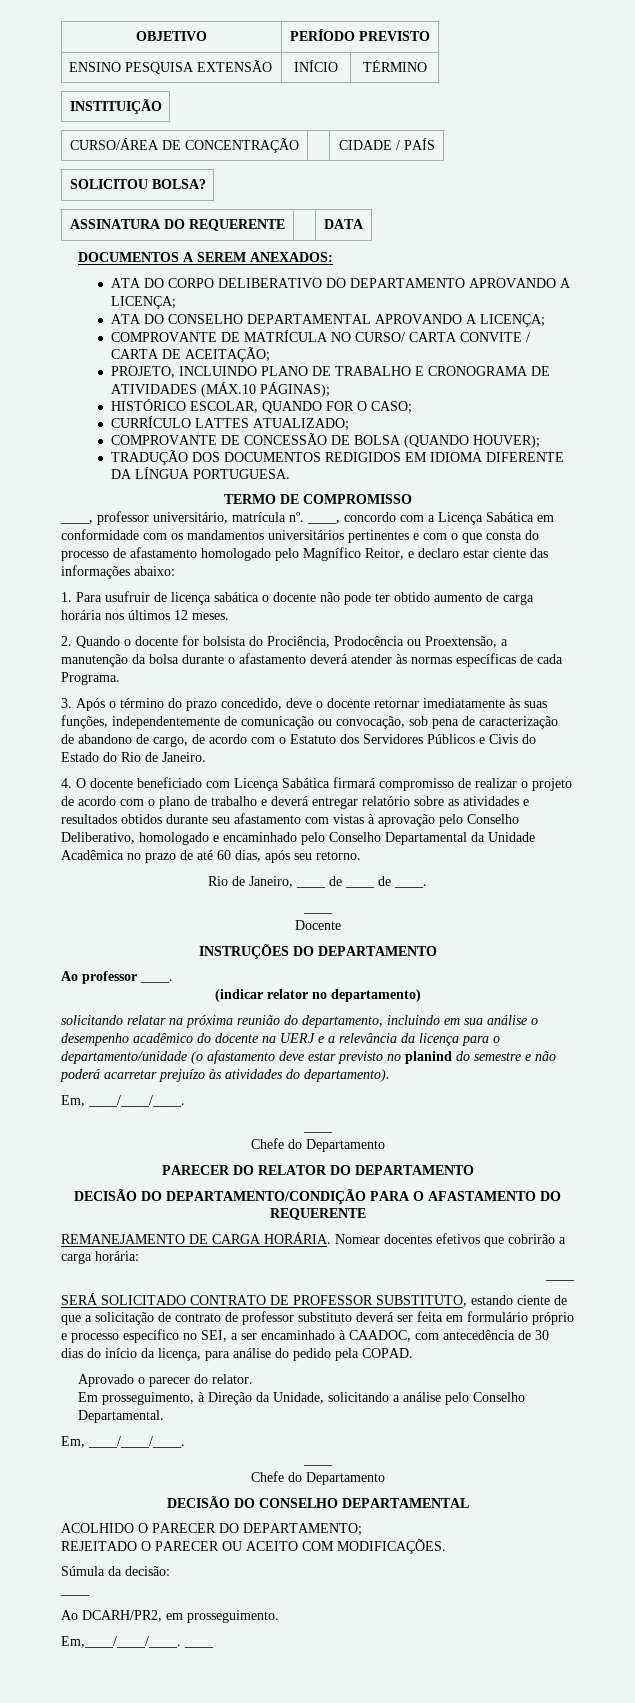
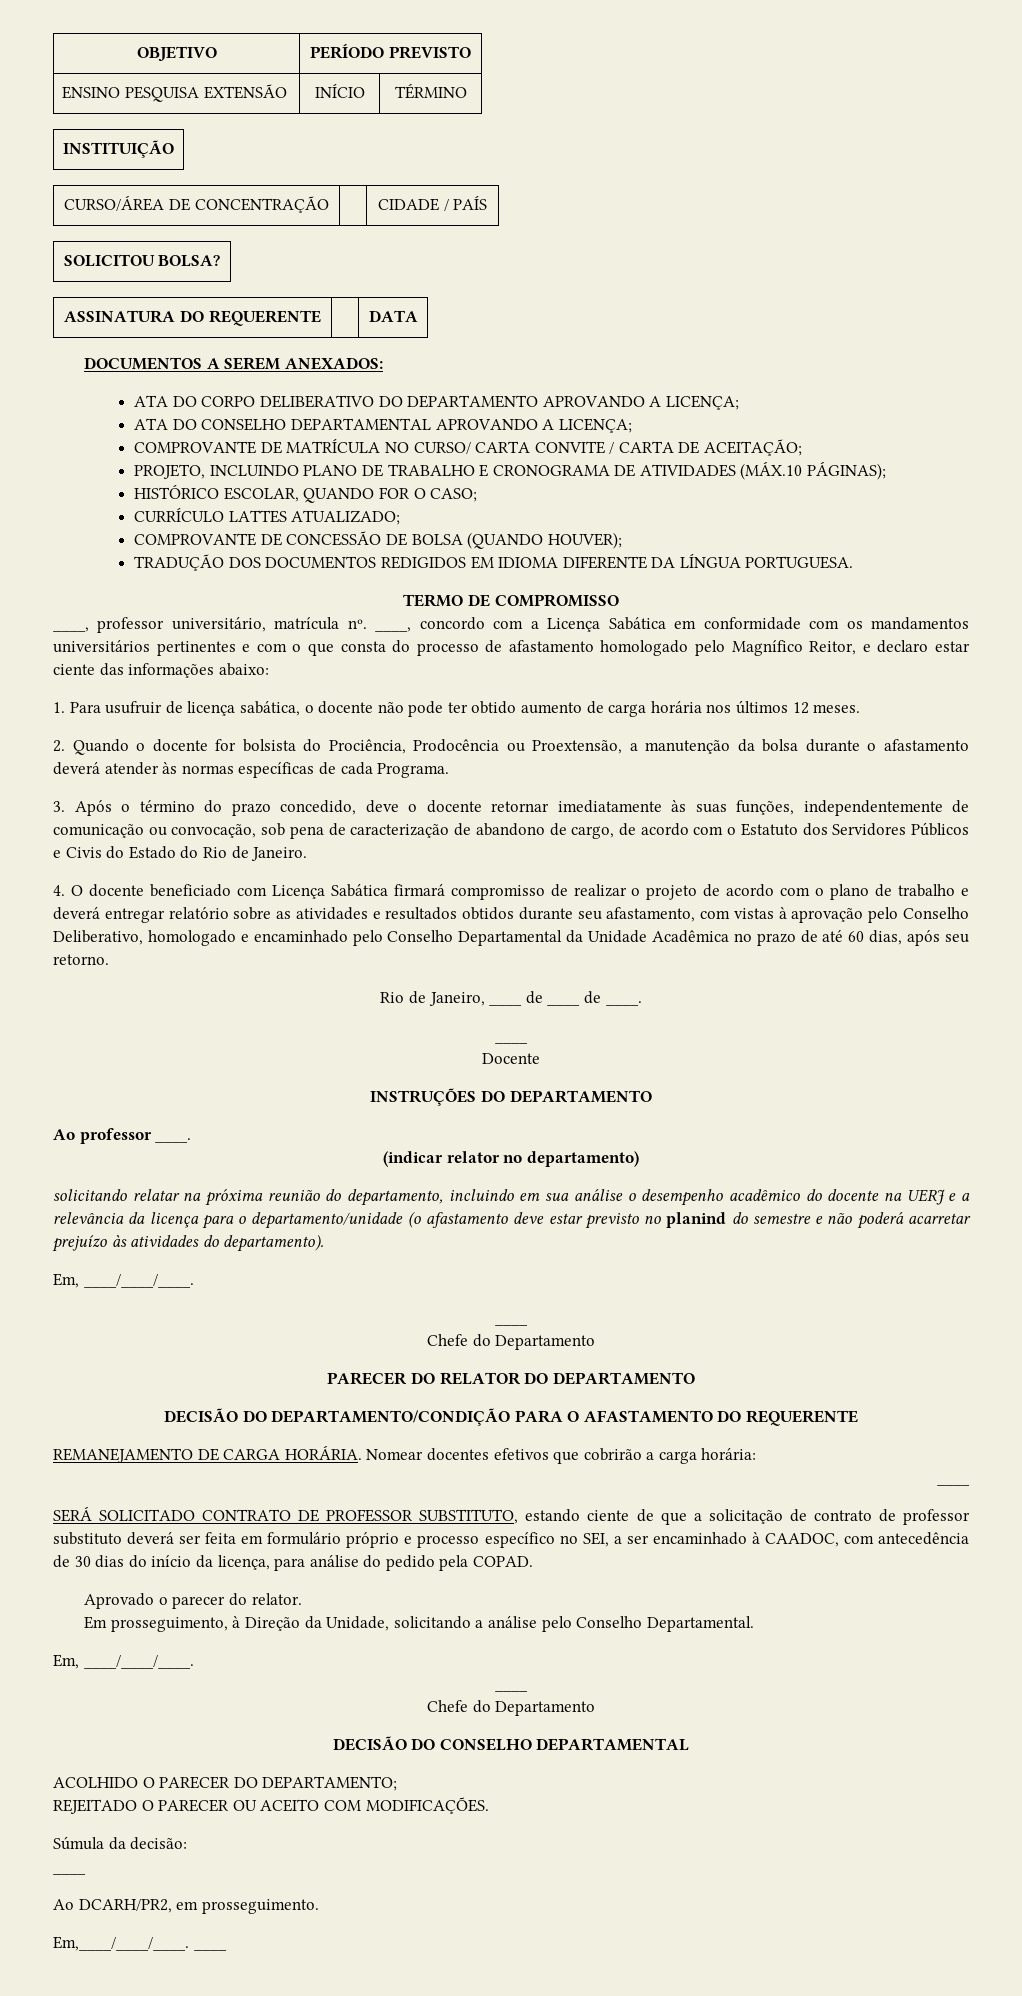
[214,592,259,602] sabática -> [239,701,300,716] sabática,
[234,813,301,824] afastamento -> [606,907,696,922] afastamento,

